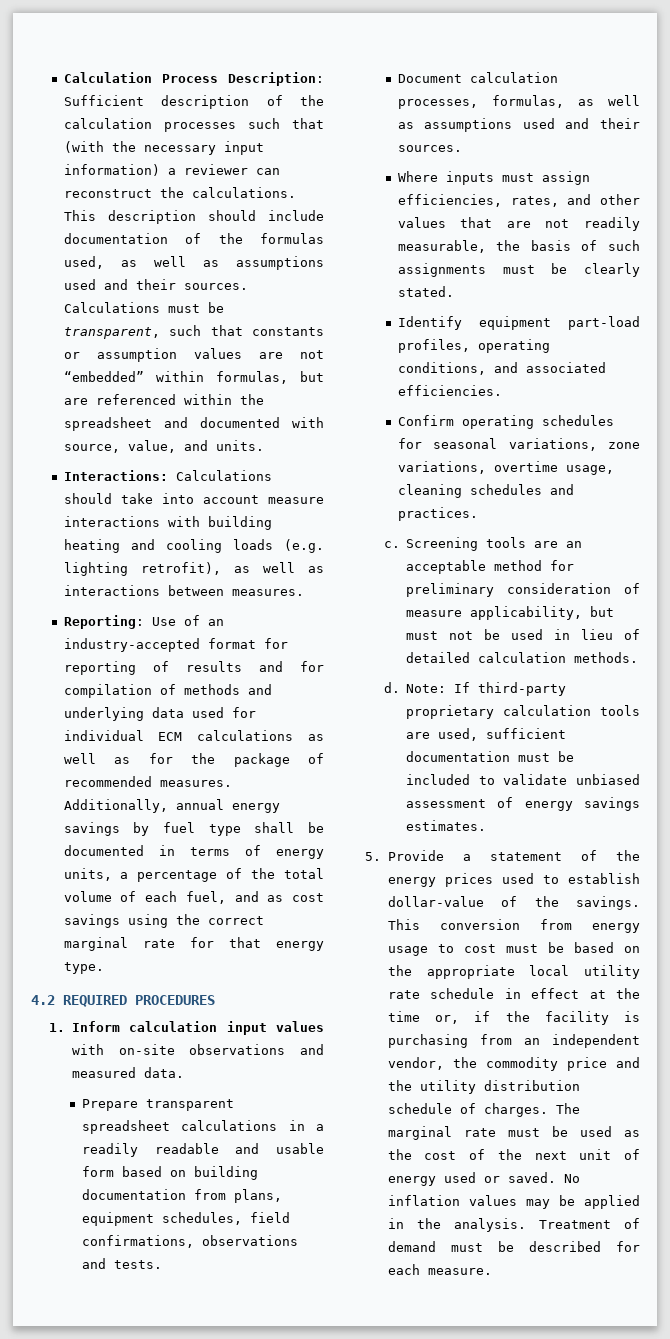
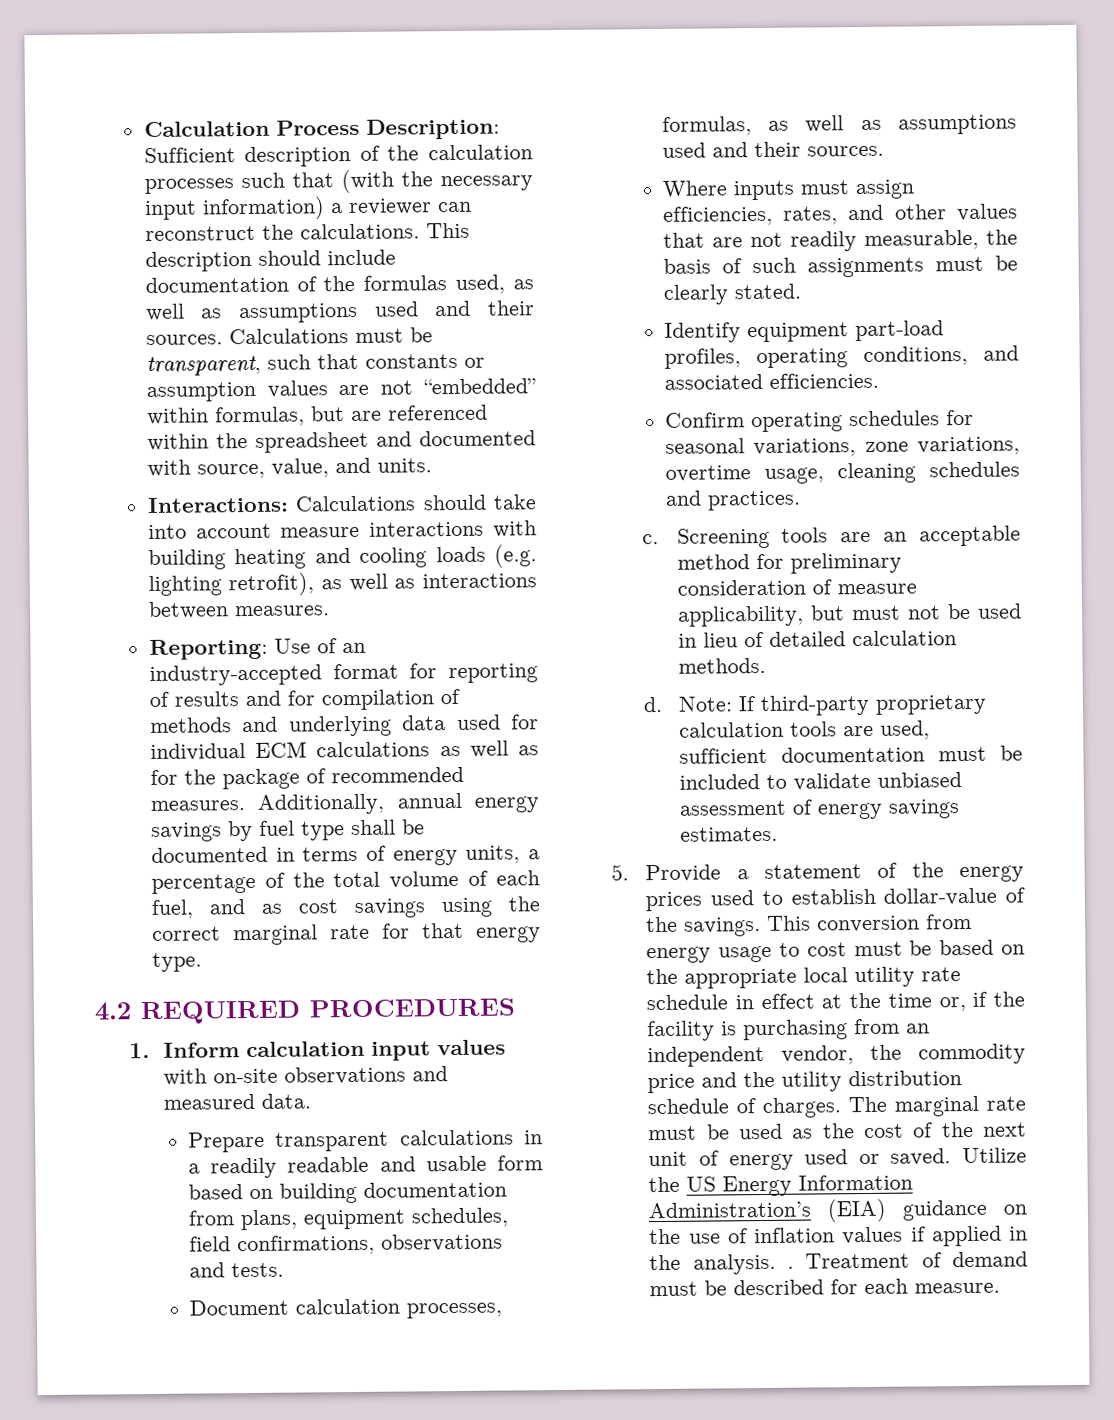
[81,1120,170,1134] spreadsheet -> (390, 1141) none
[563,1174,580,1183] [387,1195,575,1209] No inflation values may be -> [962,1147,1027,1164] [648,1174,914,1197] [648,1198,1027,1223] [649,1226,926,1245] Utilize the US Energy Information Administration’s (EIA) guidance on the use of inflation values if
(526, 1225) none -> [786,1266,794,1269] .

